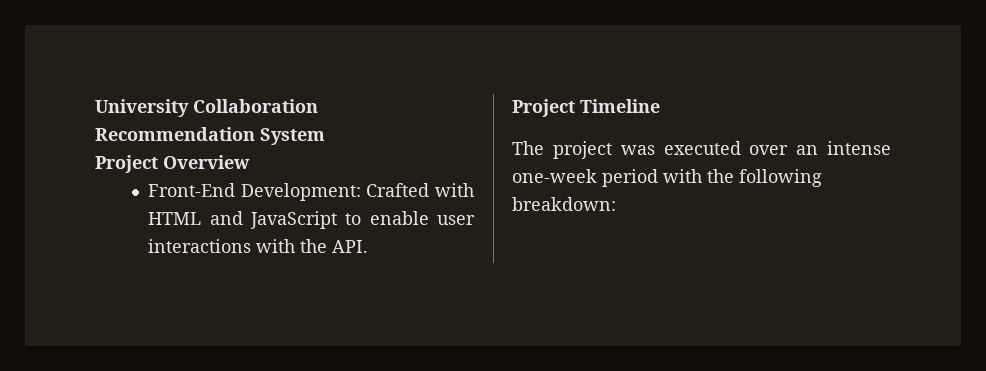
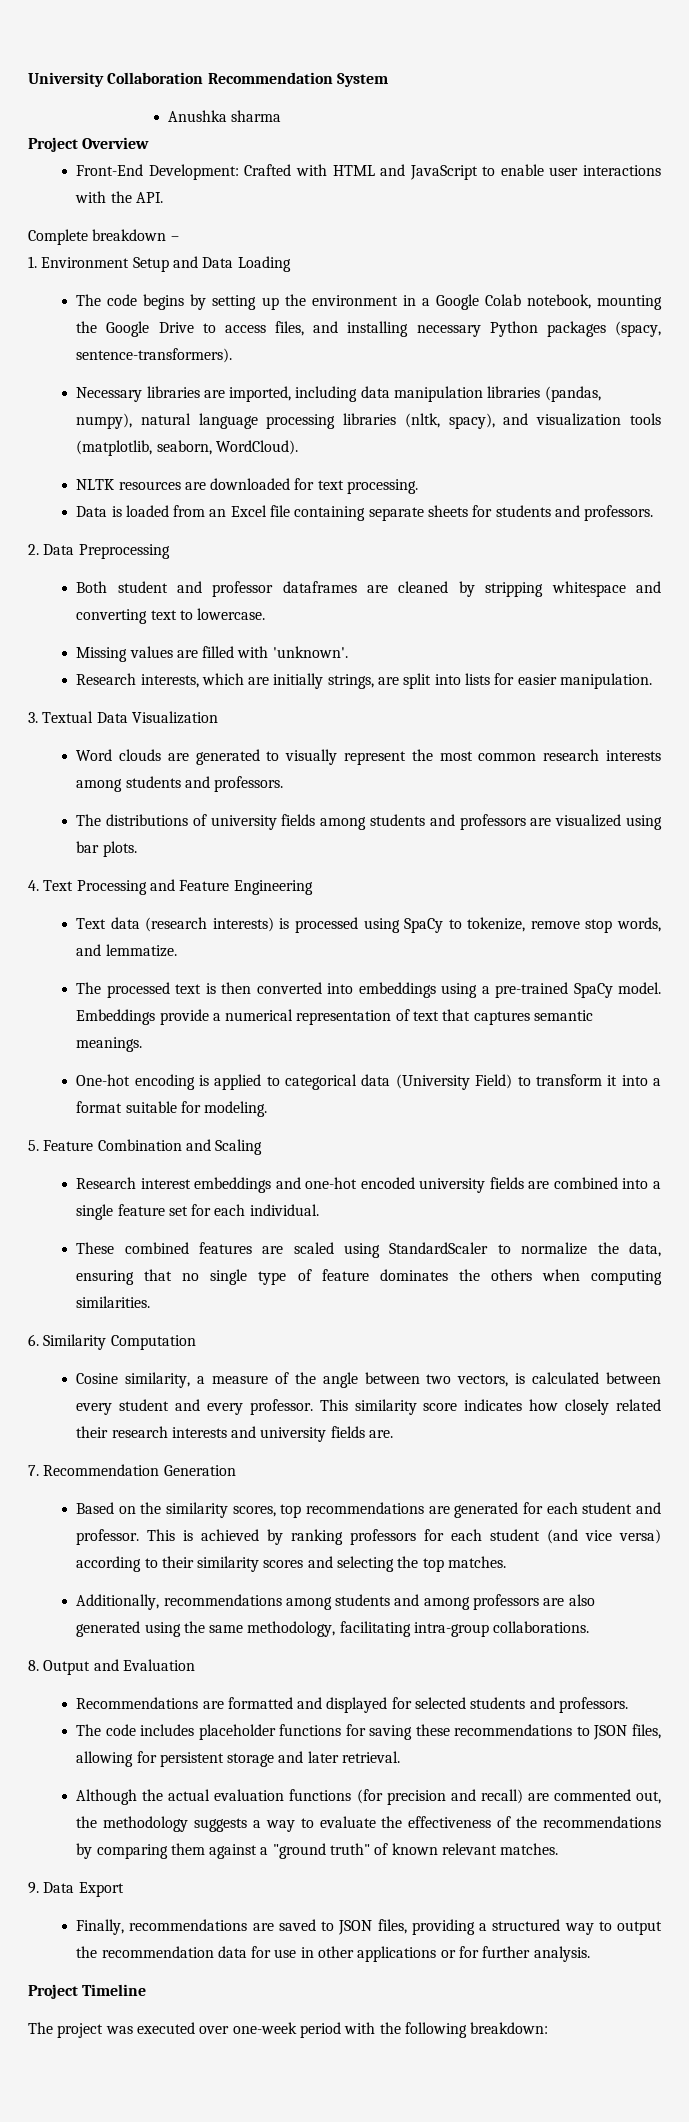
(325, 136) none -> [167,110,282,122] // Anushka sharma
(369, 246) none -> [28,229,179,245] [28,256,291,272] [76,294,662,310] [76,321,661,337] [76,348,233,363] [76,386,601,402] [76,413,661,429] [76,440,298,456] [76,478,419,494] [76,505,654,521] [28,544,170,559] [76,581,661,597] [76,608,266,624] [76,646,348,662] [76,673,653,689] [28,711,218,724] [76,749,661,765] [76,776,284,792] [76,814,662,830] [76,841,137,857] [28,879,313,895] [76,917,661,933] [76,944,177,957] [76,982,661,998] [76,1009,594,1025] [76,1037,143,1052] [76,1074,662,1090] [76,1101,268,1117] [28,1139,263,1155] [76,1177,661,1193] [76,1204,319,1220] [76,1242,661,1258] [76,1269,663,1285] [76,1296,151,1308] [28,1334,196,1350] [76,1372,661,1388] [76,1399,661,1415] [76,1426,394,1442] [28,1464,236,1476] [76,1502,661,1518] [76,1529,661,1545] [76,1556,507,1572] [76,1594,595,1610] [76,1621,590,1637] [28,1659,195,1675] [76,1697,629,1713] [76,1724,661,1740] [76,1751,401,1767] [76,1789,662,1805] [76,1816,662,1832] [76,1843,559,1859] [28,1882,124,1897] [76,1919,662,1935] [76,1946,590,1962] // Complete breakdown – // 1. Environment Setup and Data Loading // The code begins by setting up the environment in a Google Colab notebook, mounting the Google Drive to access files, and installing necessary Python packages (spacy, sentence-transformers). // Necessary libraries are imported, including data manipulation libraries (pandas, numpy), natural language processing libraries (nltk, spacy), and visualization tools (matplotlib, seaborn, WordCloud). // NLTK resources are downloaded for text processing. // Data is loaded from an Excel file containing separate sheets for students and professors. // 2. Data Preprocessing // Both student and professor dataframes are cleaned by stripping whitespace and converting text to lowercase. // Missing values are filled with 'unknown'. // Research interests, which are initially strings, are split into lists for easier manipulation. // 3. Textual Data Visualization // Word clouds are generated to visually represent the most common research interests among students and professors. // The distributions of university fields among students and professors are visualized using bar plots. // 4. Text Processing and Feature Engineering // Text data (research interests) is processed using SpaCy to tokenize, remove stop words, and lemmatize. // The processed text is then converted into embeddings using a pre-trained SpaCy model. Embeddings provide a numerical representation of text that captures semantic meanings. // One-hot encoding is applied to categorical data (University Field) to transform it into a format suitable for modeling. // 5. Feature Combination and Scaling // Research interest embeddings and one-hot encoded university fields are combined into a single feature set for each individual. // These combined features are scaled using StandardScaler to normalize the data, ensuring that no single type of feature dominates the others when computing similarities. // 6. Similarity Computation // Cosine similarity, a measure of the angle between two vectors, is calculated between every student and every professor. This similarity score indicates how closely related their research interests and university fields are. // 7. Recommendation Generation // Based on the similarity scores, top recommendations are generated for each student and professor. This is achieved by ranking professors for each student (and vice versa) according to their similarity scores and selecting the top matches. // Additionally, recommendations among students and among professors are also generated using the same methodology, facilitating intra-group collaborations. // 8. Output and Evaluation // Recommendations are formatted and displayed for selected students and professors. // The code includes placeholder functions for saving these recommendations to JSON files, allowing for persistent storage and later retrieval. // Although the actual evaluation functions (for precision and recall) are commented out, the methodology suggests a way to evaluate the effectiveness of the recommendations by comparing them against a "ground truth" of known relevant matches. // 9. Data Export // Finally, recommendations are saved to JSON files, providing a structured way to output the recommendation data for use in other applications or for further analysis.
[796,141,891,155] an intense -> (230, 2030) none

